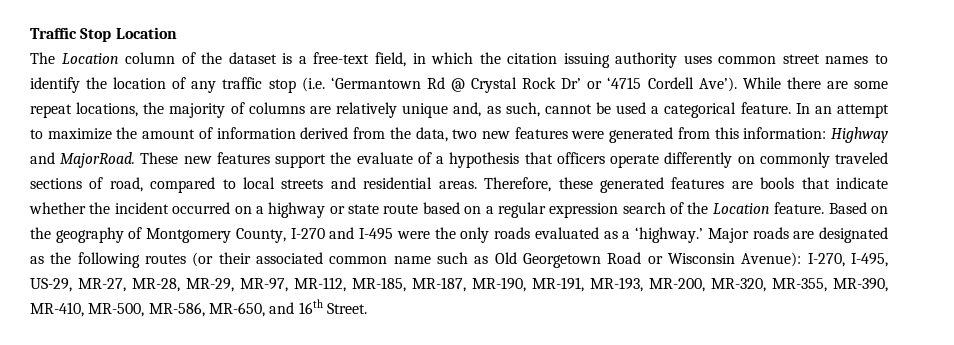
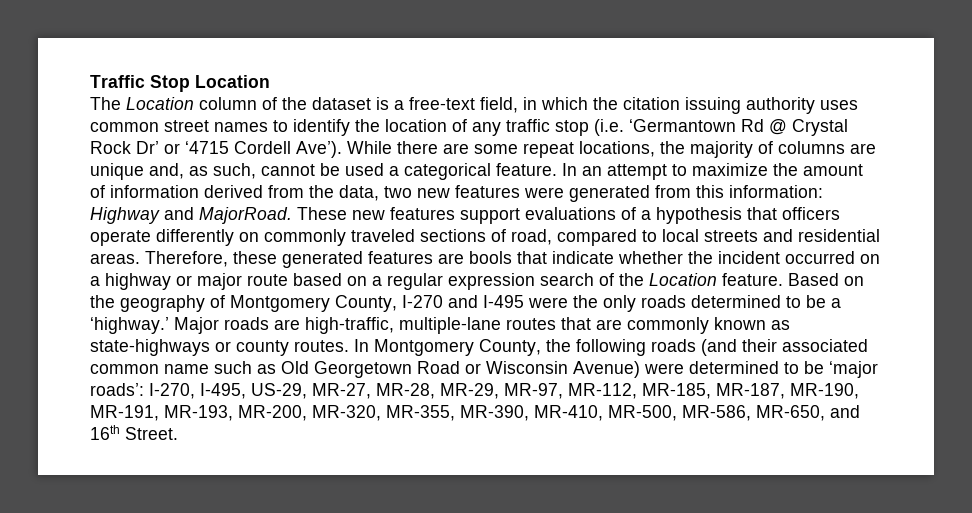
[336,102,398,118] relatively -> (876, 148) none
[330,152,413,164] the evaluate -> [525,207,616,220] evaluations
[348,204,380,214] state -> [197,273,242,290] major
[534,227,618,239] evaluated as -> [691,295,826,308] determined to be
[818,227,888,243] [30,252,214,268] designated as the following routes (or -> [305,317,790,334] [90,339,737,356] high-traffic, multiple-lane routes that are commonly known as state-highways or county routes. In Montgomery County, the following roads (and
[741,252,802,267] Avenue): -> [573,361,878,378] [90,383,144,396] Avenue) were determined to be ‘major roads’:

